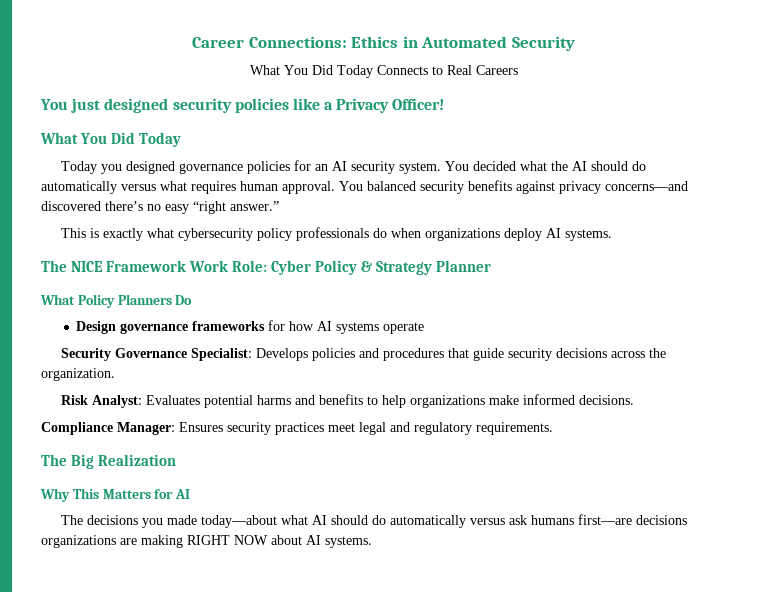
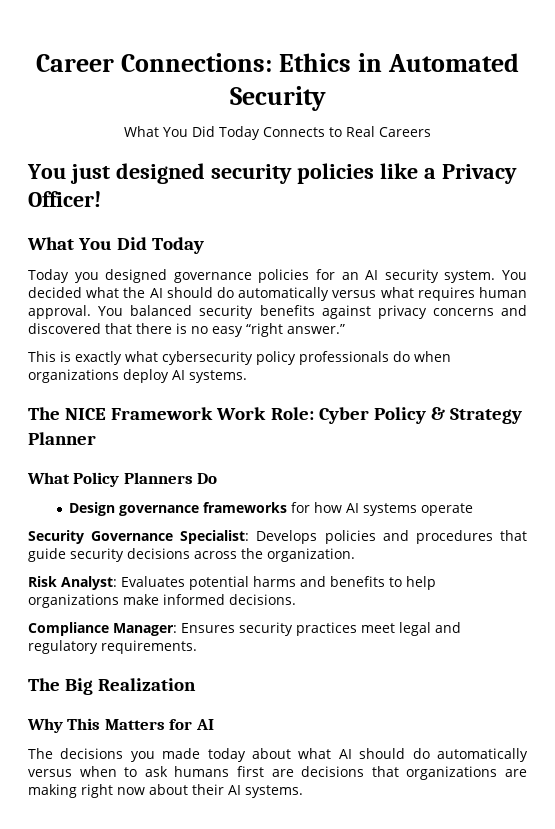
[605,181,688,191] [41,201,143,211] concerns—and discovered there’s -> [432,305,527,316] [28,323,187,334] concerns and discovered that there is
[201,515,278,528] today—about -> [207,748,291,762] today about
[509,514,688,525] [41,535,302,548] ask humans first—are decisions organizations are making RIGHT NOW about -> [79,766,527,780] [28,784,224,798] when to ask humans first are decisions that organizations are making right now about their

